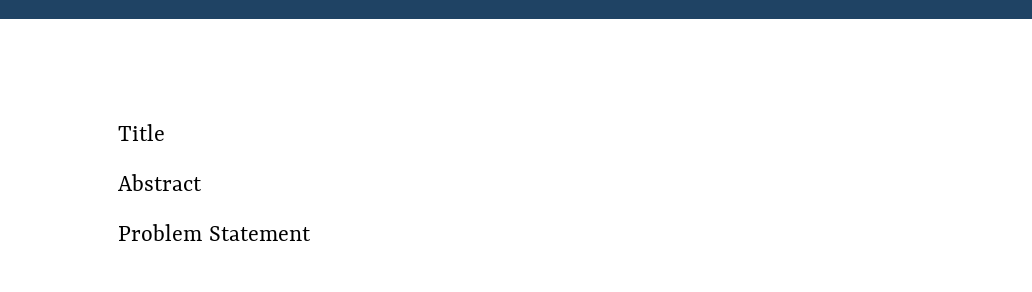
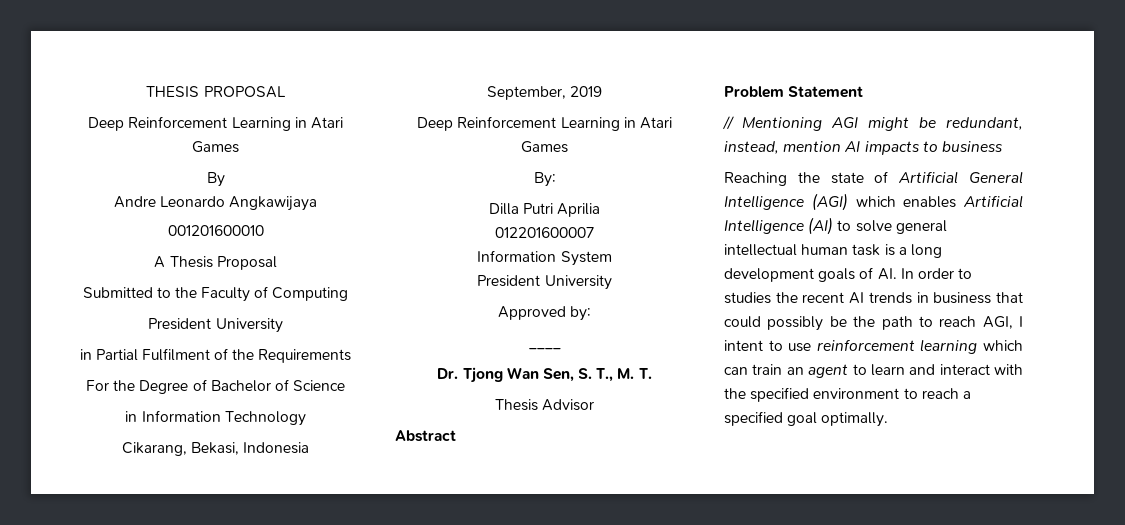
[118,124,165,141] [118,174,202,191] [118,224,311,241] Title // Abstract // Problem Statement -> [146,86,286,98] [88,116,343,131] [192,141,239,153] [206,172,225,187] [113,196,318,211] [167,225,264,236] [154,256,277,270] [82,286,349,302] [148,318,283,333] [79,348,352,363] [85,379,346,394] [125,410,306,426] [121,442,310,456] [486,86,603,100] [417,116,672,131] [521,141,568,153] [533,172,556,187] [488,203,601,217] [495,227,594,238] [477,250,612,266] [477,275,612,290] [497,306,592,321] [528,348,561,350] [437,367,652,383] [494,399,595,411] [395,430,456,442] [724,86,864,98] [722,116,1023,131] [724,141,1003,155] [724,171,1023,186] [724,193,1023,211] [724,217,947,235] [724,244,942,258] [724,267,973,282] [724,292,1023,304] [724,316,1023,331] [724,339,1023,354] [724,364,1023,378] [724,387,971,402] [724,411,889,427] THESIS PROPOSAL // Deep Reinforcement Learning in Atari Games // By // Andre Leonardo Angkawijaya // 001201600010 // A Thesis Proposal // Submitted to the Faculty of Computing // President University // in Partial Fulfilment of the Requirements // For the Degree of Bachelor of Science // in Information Technology // Cikarang, Bekasi, Indonesia // September, 2019 // Deep Reinforcement Learning in Atari Games // By: // Dilla Putri Aprilia // 012201600007 // Information System // President University // Approved by: // ____ // Dr. Tjong Wan Sen, S. T., M. T. // Thesis Advisor // Abstract // Problem Statement // // Mentioning AGI might be redundant, instead, mention AI impacts to business // Reaching the state of Artificial General Intelligence (AGI) which enables Artificial Intelligence (AI) to solve general intellectual human task is a long development goals of AI. In order to studies the recent AI trends in business that could possibly be the path to reach AGI, I intent to use reinforcement learning which can train an agent to learn and interact with the specified environment to reach a specified goal optimally.

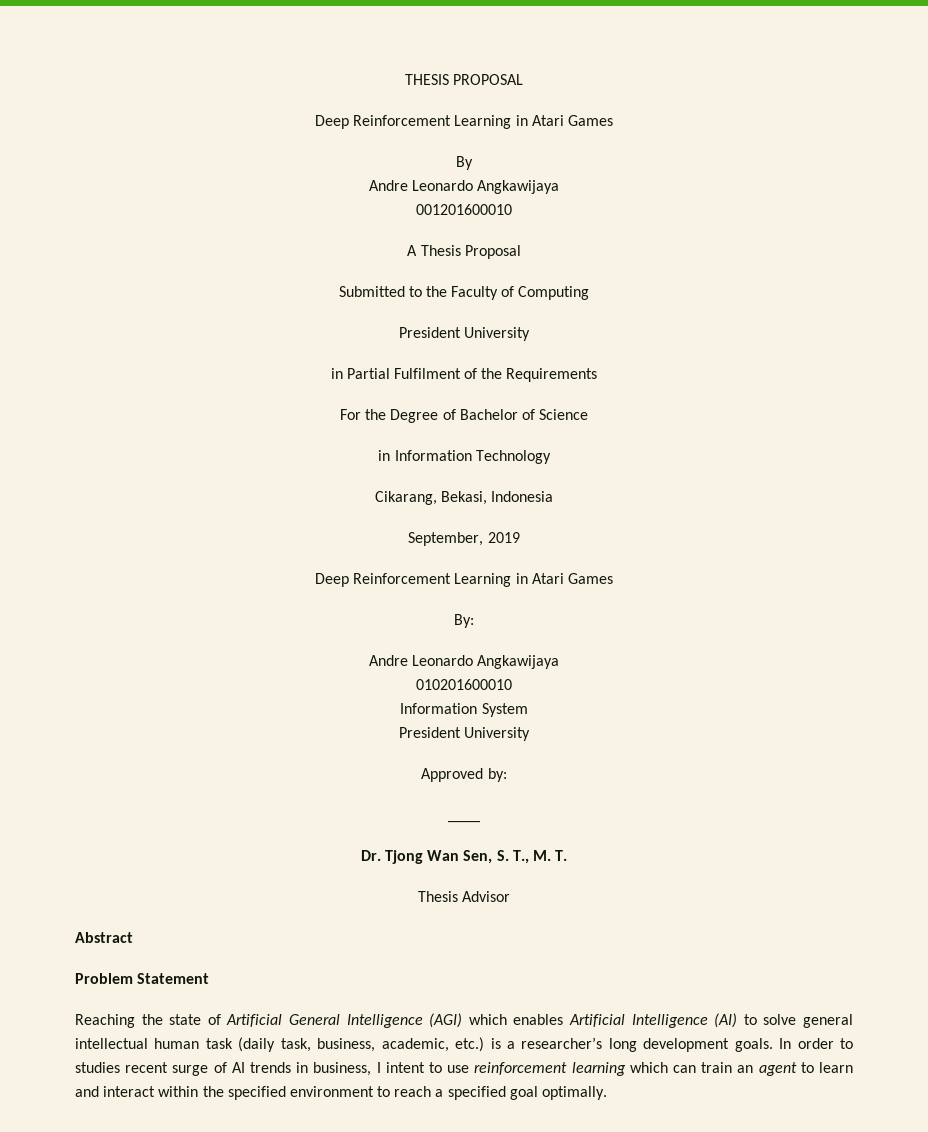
[488,203,601,217] [495,227,594,238] Dilla Putri Aprilia // 012201600007 -> [368,655,560,669] [416,679,512,690] Andre Leonardo Angkawijaya // 010201600010
[722,116,1023,131] [724,141,1003,155] // // Mentioning AGI might be redundant, instead, mention AI impacts to business -> (210, 978) none
(881, 250) none -> [238,1037,485,1052] (daily task, business, academic, etc.)
(907, 251) none -> [521,1037,603,1049] researcher’s
[818,267,897,282] goals of AI. -> [734,1038,773,1052] goals.
[775,292,1023,304] [724,316,1013,331] the recent AI trends in business that could possibly be the path to reach AGI, -> [125,1062,372,1076] recent surge of AI trends in business,
[994,364,1023,375] with -> [158,1086,199,1097] within

